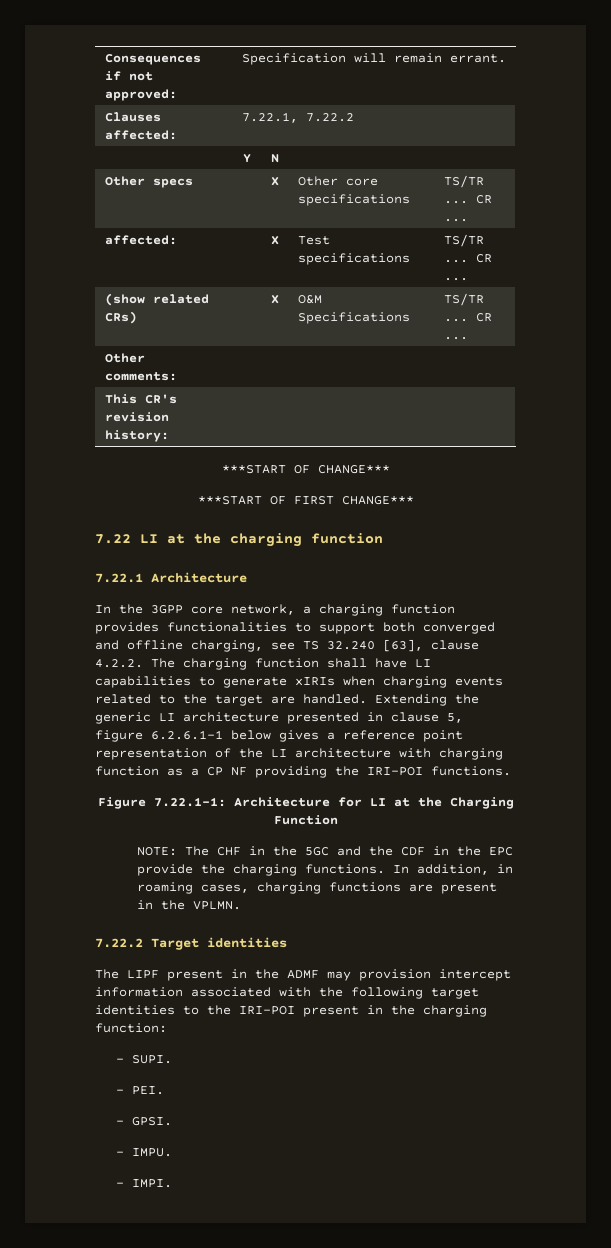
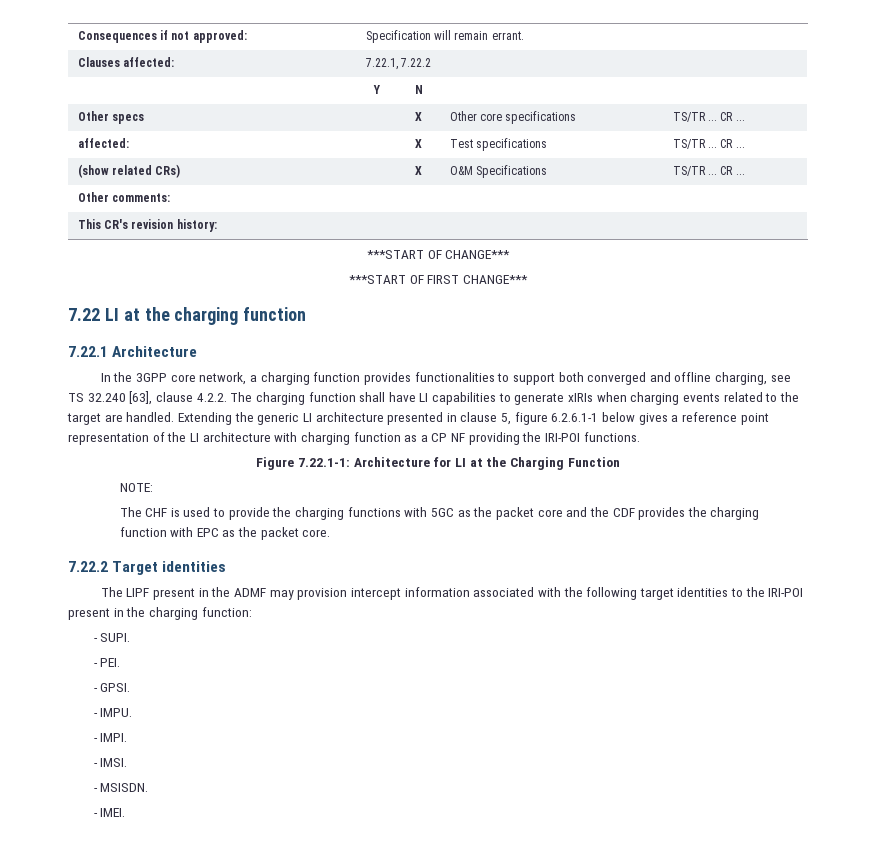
(178, 851) none -> (153, 487) //
[249,846,514,856] [137,864,514,876] [137,882,498,894] [137,900,242,910] in the 5GC and the CDF in the EPC provide the charging functions. In addition, in roaming cases, charging functions are present in the VPLMN. -> [170,507,760,520] [119,527,331,540] is used to provide the charging functions with 5GC as the packet core and the CDF provides the charging function with EPC as the packet core.
(173, 1183) none -> [93,758,128,767] [93,783,149,792] [93,808,126,817] // - IMSI. // - MSISDN. // - IMEI.

